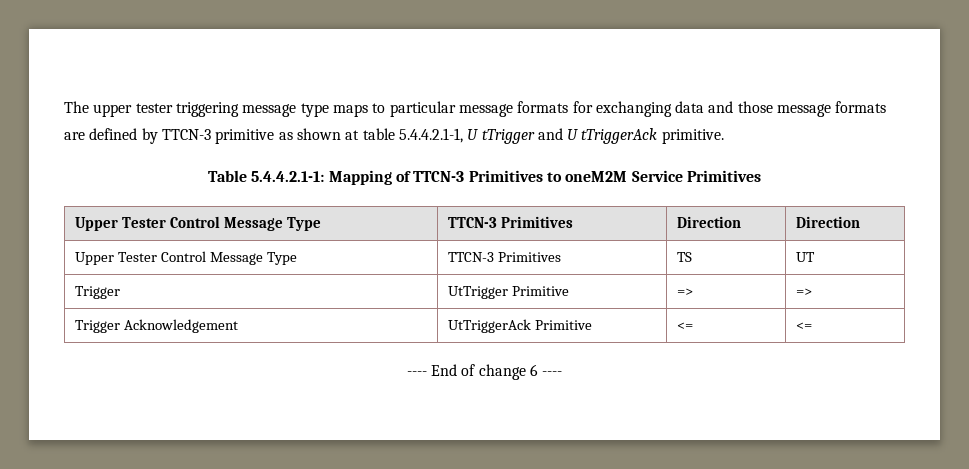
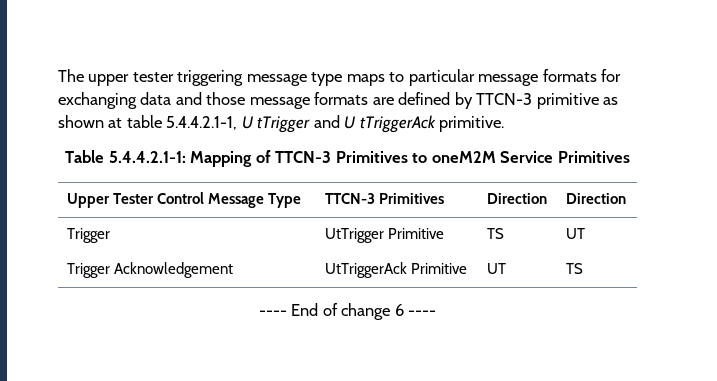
[74,251,297,265] [447,252,561,262] [676,252,692,262] [795,252,815,262] // Upper Tester Control Message Type | TTCN-3 Primitives | TS | UT -> (626, 198) none
[676,288,693,296] [795,288,812,296] => | => -> [486,228,504,239] [565,228,585,239] TS | UT
[676,322,693,330] [795,322,812,330] <= | <= -> [486,263,506,274] [565,263,583,274] UT | TS

